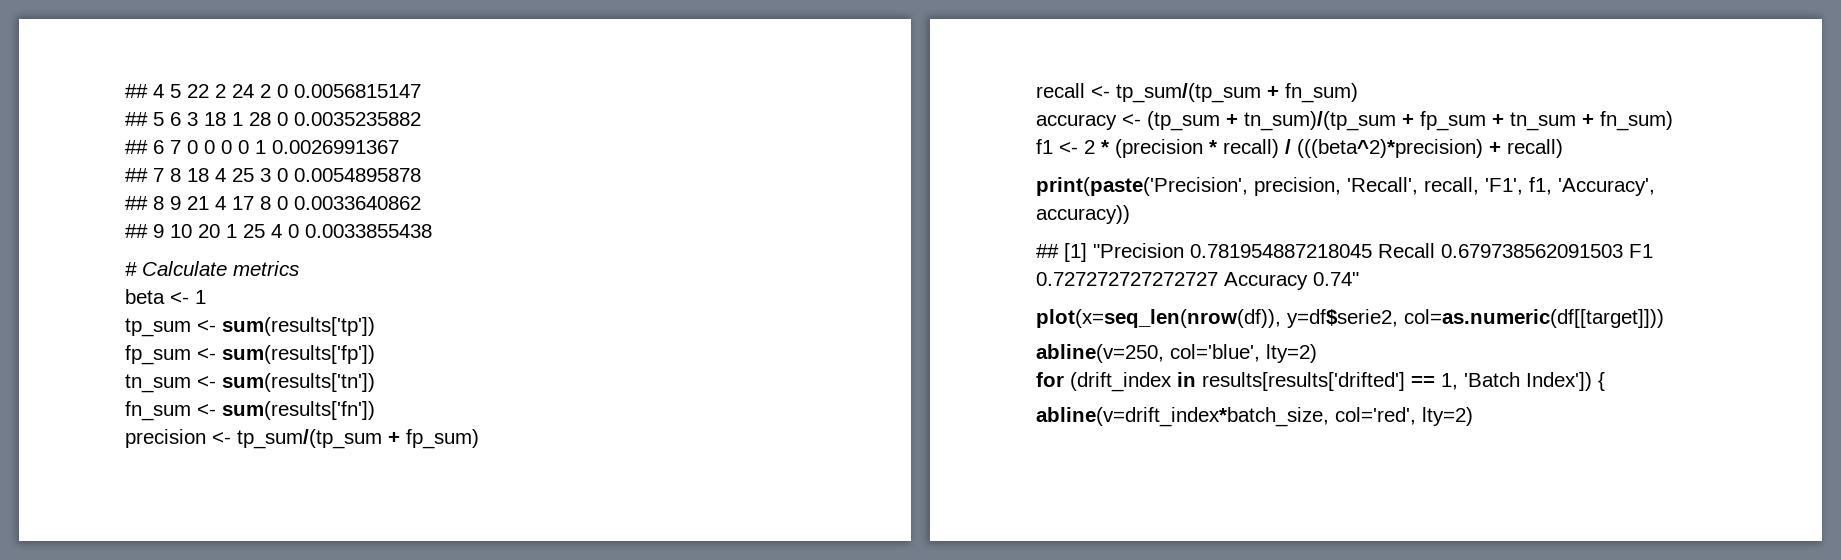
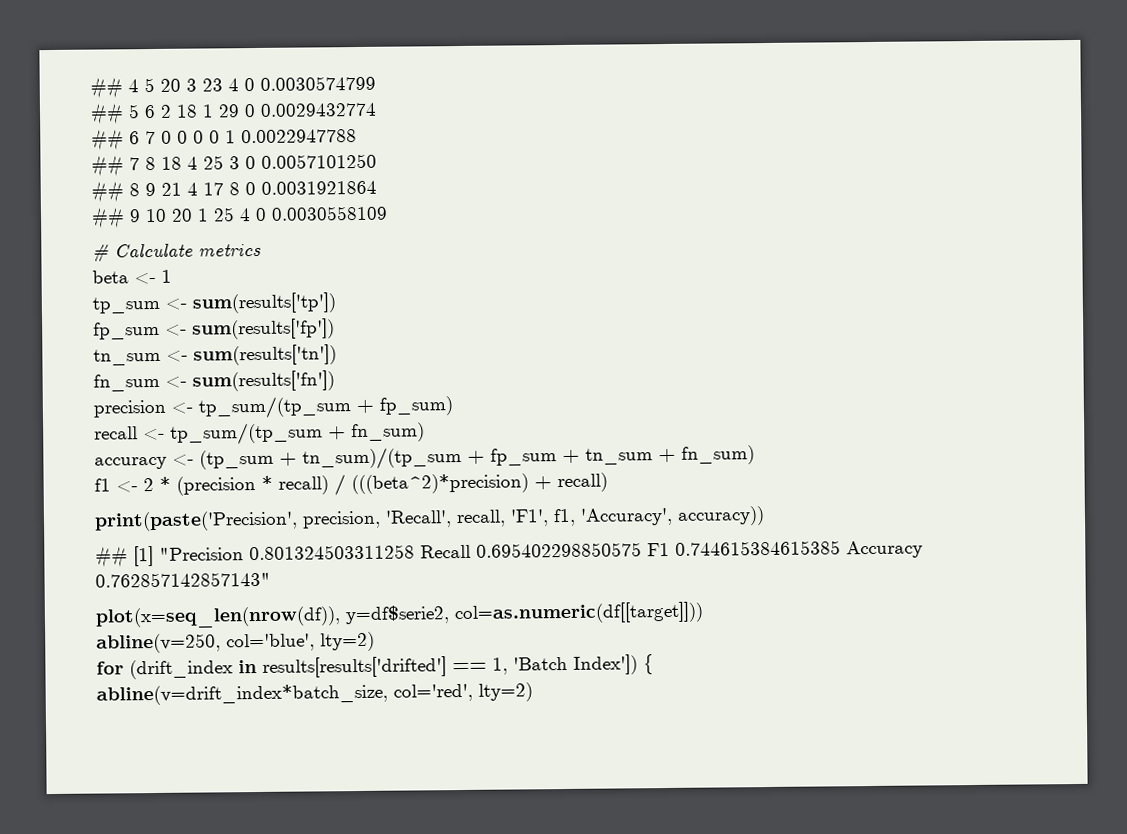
[187,84,421,98] 22 2 24 2 0 0.0056815147 -> [160,75,376,92] 20 3 23 4 0 0.0030574799
[187,112,198,126] 3 -> [160,104,172,118] 2
[249,112,421,126] 28 0 0.0035235882 -> [218,102,377,118] 29 0 0.0029432774
[272,140,399,154] 0.0026991367 -> [241,129,357,144] 0.0022947788
[294,168,421,182] 0.0054895878 -> [261,153,377,169] 0.0057101250
[294,196,421,210] 0.0033640862 -> [261,180,377,195] 0.0031921864
[305,224,432,238] 0.0033855438 -> [271,205,388,221] 0.0030558109
[1190,243,1653,258] [1036,272,1359,290] 0.781954887218045 Recall 0.679738562091503 F1 0.727272727272727 Accuracy 0.74" -> [249,540,923,561] [95,571,271,588] 0.801324503311258 Recall 0.695402298850575 F1 0.744615384615385 Accuracy 0.762857142857143"

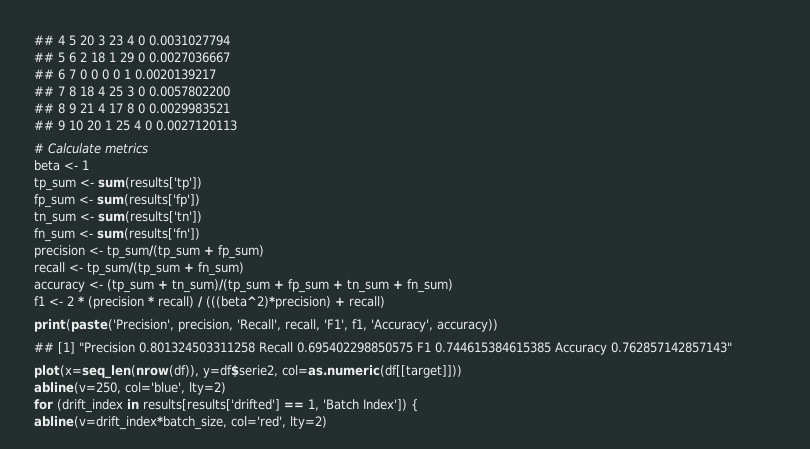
[260,75,376,91] 0.0030574799 -> [149,35,230,46] 0.0031027794
[260,102,377,117] 0.0029432774 -> [149,52,230,63] 0.0027036667
[241,129,357,144] 0.0022947788 -> [135,69,216,80] 0.0020139217
[261,153,377,169] 0.0057101250 -> [149,86,230,97] 0.0057802200
[261,180,377,195] 0.0031921864 -> [149,103,230,114] 0.0029983521
[271,205,388,221] 0.0030558109 -> [156,120,237,131] 0.0027120113

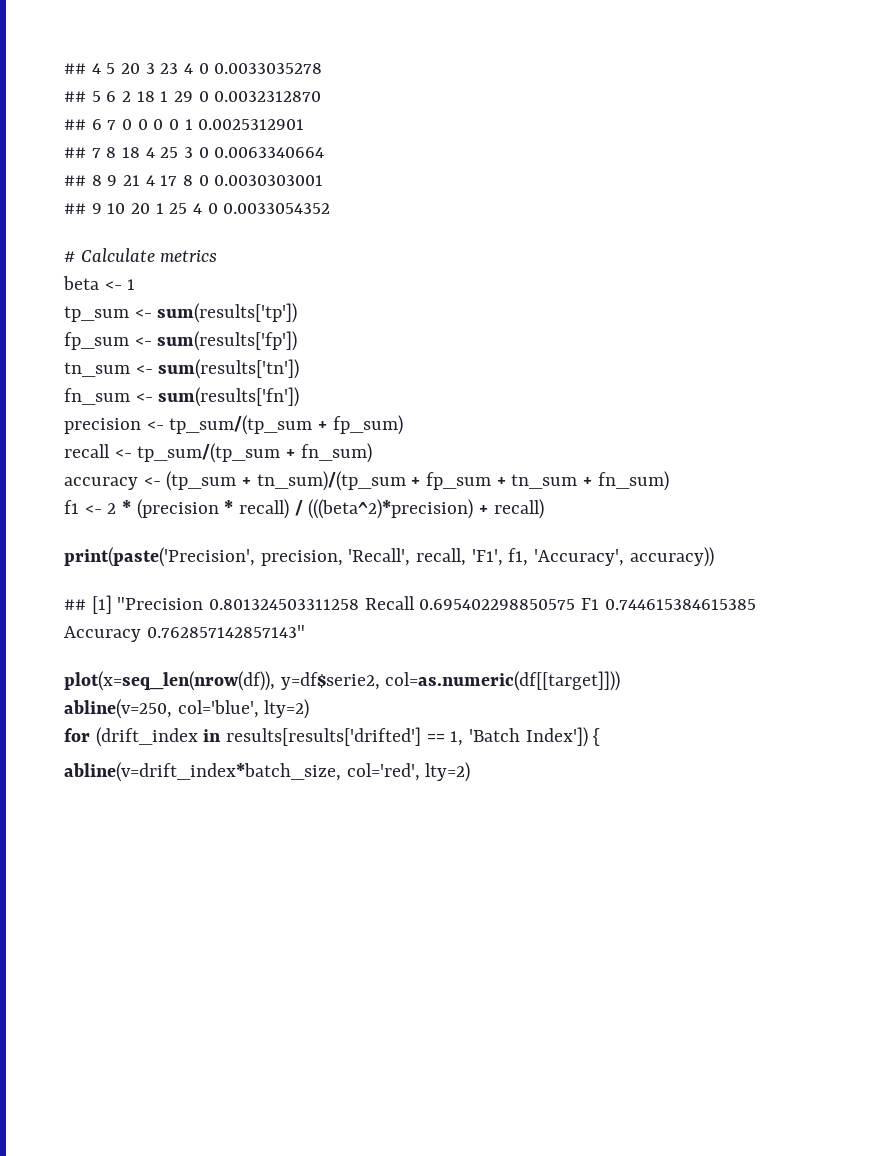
[149,35,230,46] 0.0031027794 -> [214,63,323,74] 0.0033035278
[149,52,230,63] 0.0027036667 -> [214,91,322,102] 0.0032312870
[135,69,216,80] 0.0020139217 -> [198,119,305,130] 0.0025312901
[149,86,230,97] 0.0057802200 -> [214,147,325,158] 0.0063340664
[149,103,230,114] 0.0029983521 -> [214,175,324,186] 0.0030303001
[156,120,237,131] 0.0027120113 -> [223,203,331,214] 0.0033054352

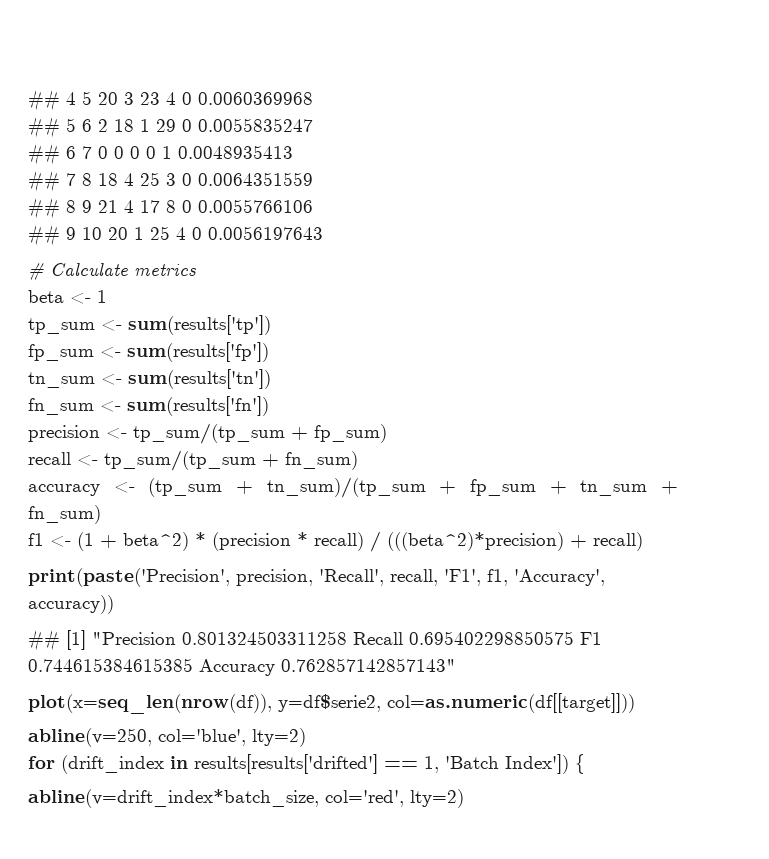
[214,63,323,74] 0.0033035278 -> [198,92,313,105] 0.0060369968
[214,91,322,102] 0.0032312870 -> [198,118,313,132] 0.0055835247
[198,119,305,130] 0.0025312901 -> [178,145,293,159] 0.0048935413
[214,147,325,158] 0.0063340664 -> [198,172,313,186] 0.0064351559
[214,175,324,186] 0.0030303001 -> [198,199,313,213] 0.0055766106
[223,203,331,214] 0.0033054352 -> [208,226,323,240] 0.0056197643
[107,503,117,514] 2 -> [77,532,189,551] (1 + beta^2)

